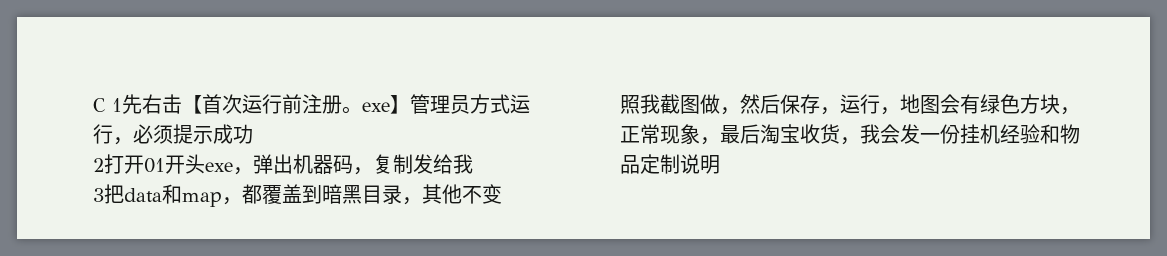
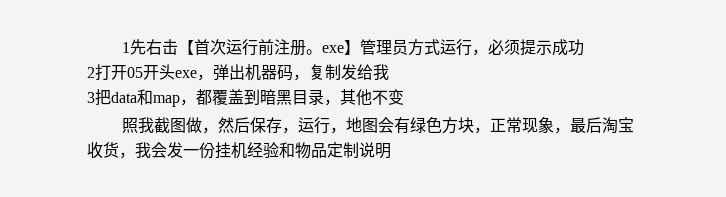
[93,98,105,112] C -> (122, 47) none
[144,158,165,173] 01 -> [127,67,143,78] 05

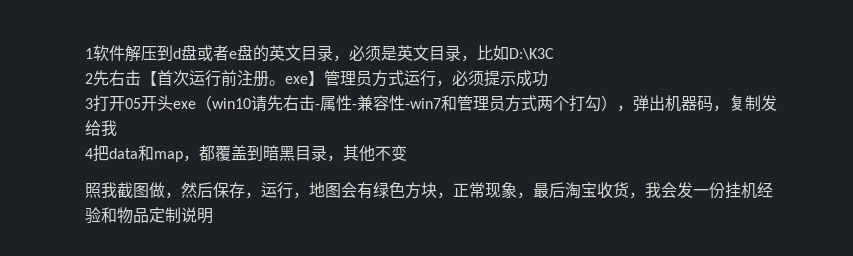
(131, 47) none -> [93,44,554,62] [85,73,93,84] 软件解压到d盘或者e盘的英文目录，必须是英文目录，比如D:\K3C // 2
[87,67,95,78] 2 -> [85,98,93,109] 3
(197, 74) none -> [196,95,617,112] （win10请先右击-属性-兼容性-win7和管理员方式两个打勾）
[87,92,95,103] 3 -> [85,148,93,159] 4

